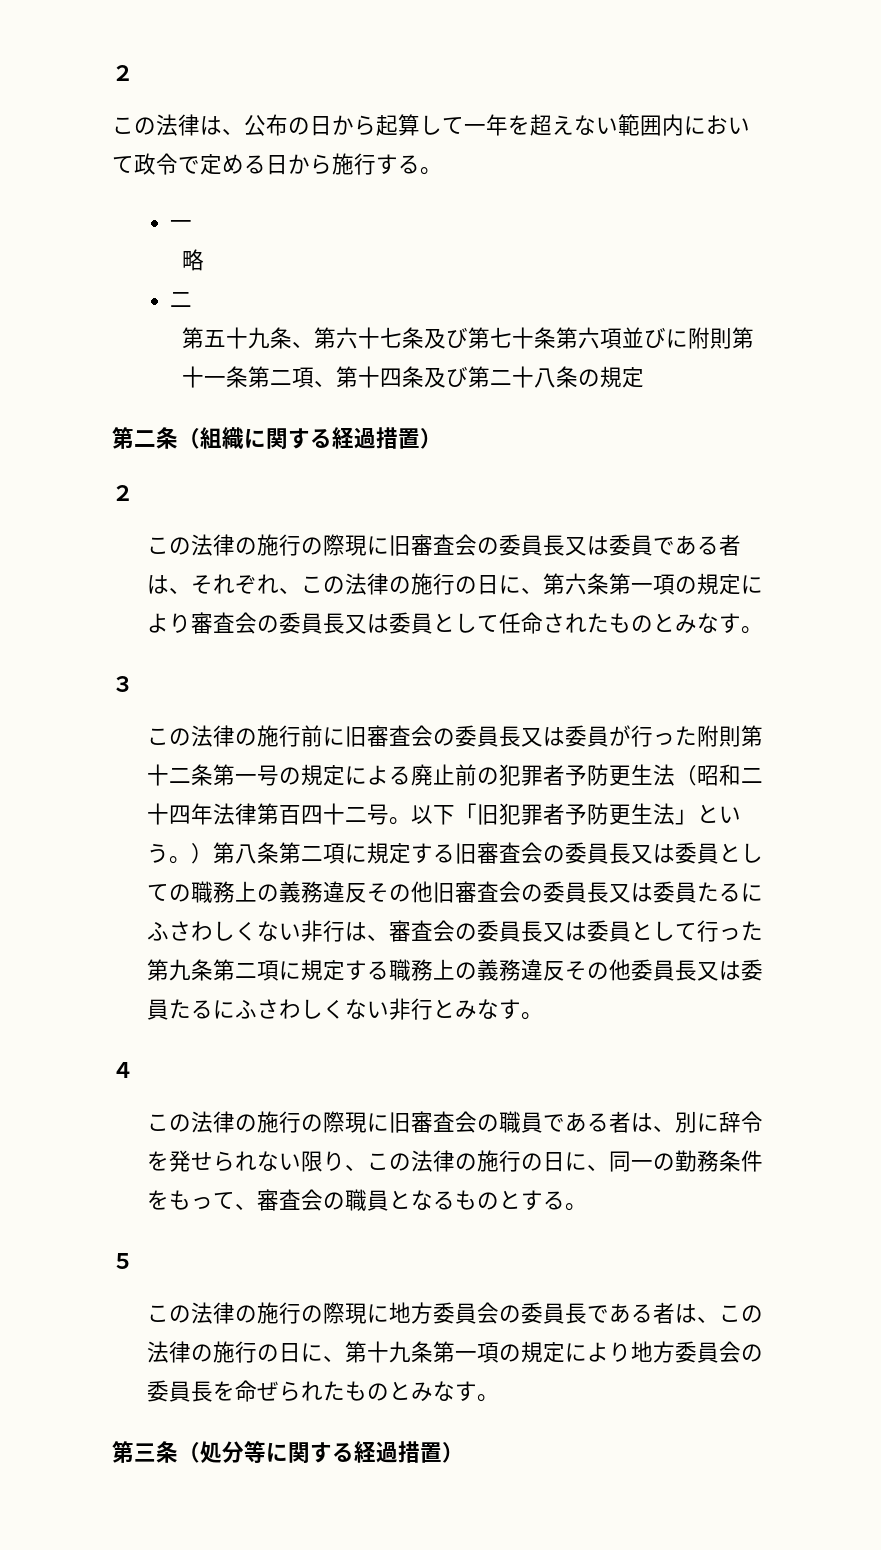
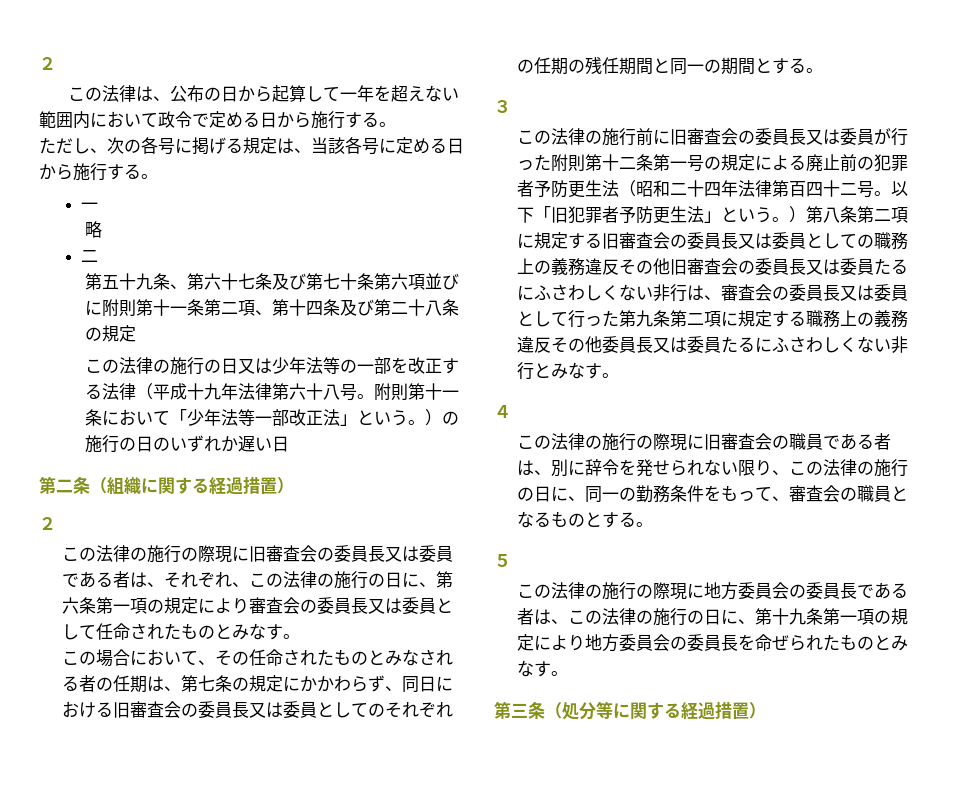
(442, 171) none -> [39,137,464,155] [39,163,158,181] // ただし、次の各号に掲げる規定は、当該各号に定める日から施行する。
(644, 377) none -> [85,357,460,375] [85,383,460,401] [85,409,460,426] [85,435,290,453] // この法律の施行の日又は少年法等の一部を改正する法律（平成十九年法律第六十八号。附則第十一条において「少年法等一部改正法」という。）の施行の日のいずれか遅い日
(763, 630) none -> [62,649,454,667] [62,675,454,693] [62,701,454,718] [517,57,824,75] // この場合において、その任命されたものとみなされる者の任期は、第七条の規定にかかわらず、同日における旧審査会の委員長又は委員としてのそれぞれの任期の残任期間と同一の期間とする。

